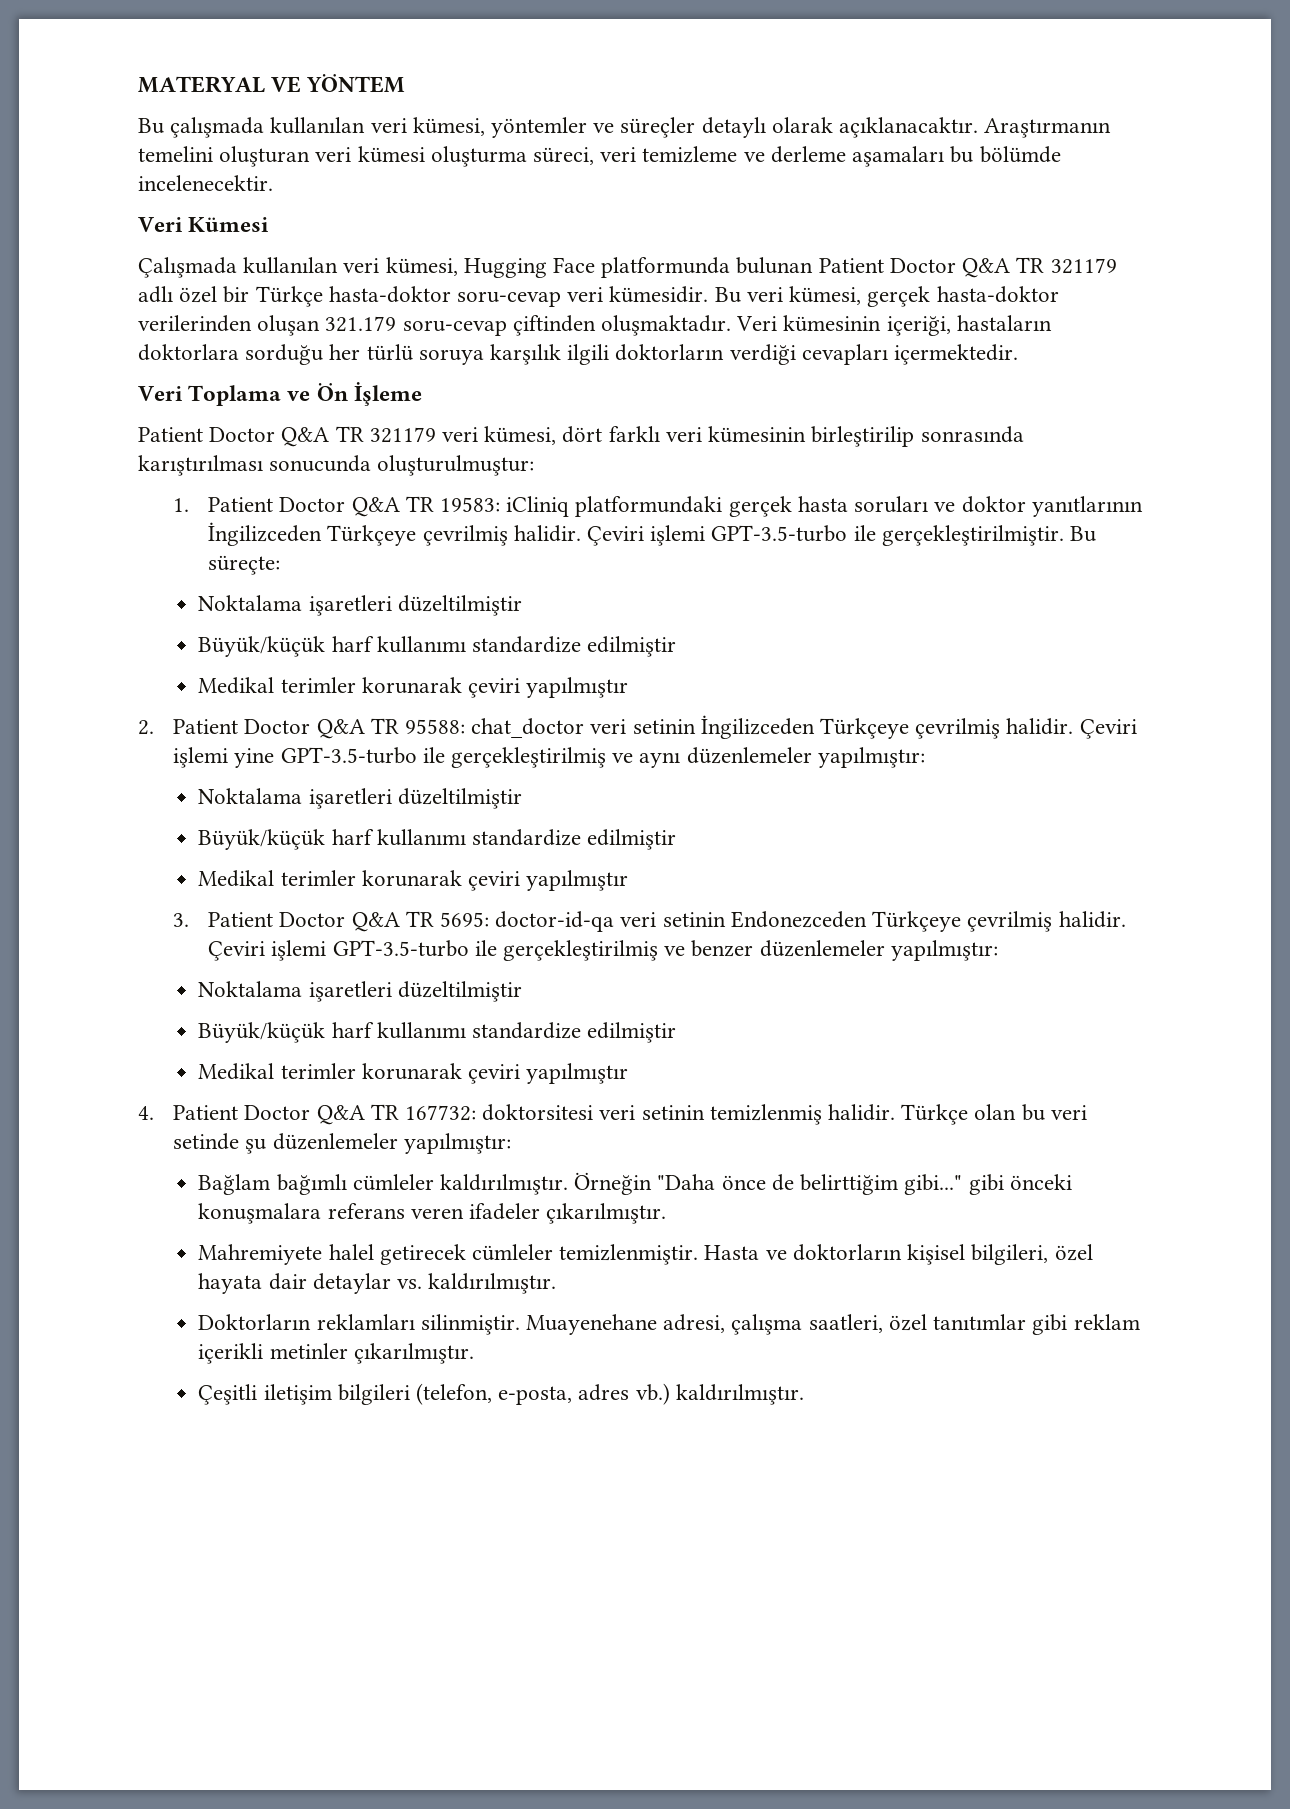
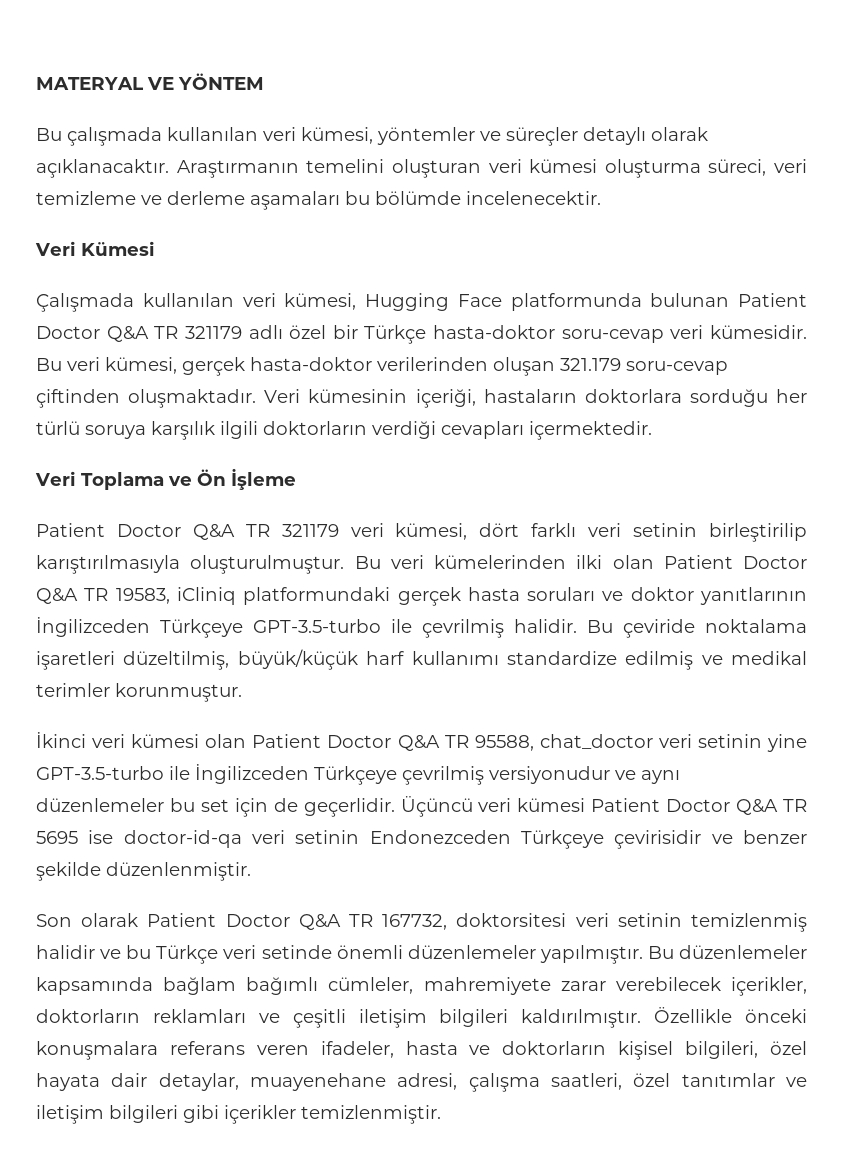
[708,426,1024,447] [138,455,535,476] [173,496,501,517] kümesinin birleştirilip sonrasında karıştırılması sonucunda oluşturulmuştur: // 1. Patient Doctor Q&A TR 19583: -> [633,523,807,542] [36,555,807,574] [36,588,170,604] setinin birleştirilip karıştırılmasıyla oluşturulmuştur. Bu veri kümelerinden ilki olan Patient Doctor Q&A TR 19583,
[422,525,1097,546] [208,555,281,575] [198,595,522,616] [198,636,677,657] [198,677,629,698] [138,718,465,739] çevrilmiş halidir. Çeviri işlemi GPT-3.5-turbo ile gerçekleştirilmiştir. Bu süreçte: // Noktalama işaretleri düzeltilmiştir // Büyük/küçük harf kullanımı standardize edilmiştir // Medikal terimler korunarak çeviri yapılmıştır // 2. Patient Doctor Q&A TR 95588: -> [253,619,807,638] [36,649,807,670] [36,683,242,702] [36,732,534,751] GPT-3.5-turbo ile çevrilmiş halidir. Bu çeviride noktalama işaretleri düzeltilmiş, büyük/küçük harf kullanımı standardize edilmiş ve medikal terimler korunmuştur. // İkinci veri kümesi olan Patient Doctor Q&A TR 95588,
[700,715,1137,739] [173,747,925,768] [198,788,522,809] [198,829,677,850] [198,870,629,891] [173,911,490,932] İngilizceden Türkçeye çevrilmiş halidir. Çeviri işlemi yine GPT-3.5-turbo ile gerçekleştirilmiş ve aynı düzenlemeler yapılmıştır: // Noktalama işaretleri düzeltilmiştir // Büyük/küçük harf kullanımı standardize edilmiştir // Medikal terimler korunarak çeviri yapılmıştır // 3. Patient Doctor Q&A TR 5695: -> [767,734,808,752] [36,764,680,785] [36,796,807,817] [36,830,114,844] yine GPT-3.5-turbo ile İngilizceden Türkçeye çevrilmiş versiyonudur ve aynı düzenlemeler bu set için de geçerlidir. Üçüncü veri kümesi Patient Doctor Q&A TR 5695 ise
[967,911,1126,932] [208,940,998,961] [198,981,522,1002] [198,1022,677,1043] [198,1063,629,1084] [138,1104,476,1125] çevrilmiş halidir. Çeviri işlemi GPT-3.5-turbo ile gerçekleştirilmiş ve benzer düzenlemeler yapılmıştır: // Noktalama işaretleri düzeltilmiştir // Büyük/küçük harf kullanımı standardize edilmiştir // Medikal terimler korunarak çeviri yapılmıştır // 4. Patient Doctor Q&A TR 167732: -> [614,830,808,849] [36,862,251,881] [36,913,448,930] çevirisidir ve benzer şekilde düzenlenmiştir. // Son olarak Patient Doctor Q&A TR 167732,
[828,1104,1087,1125] [173,1133,511,1154] [198,1172,1072,1195] [198,1203,667,1224] [198,1244,760,1265] halidir. Türkçe olan bu veri setinde şu düzenlemeler yapılmıştır: // Bağlam bağımlı cümleler kaldırılmıştır. Örneğin "Daha önce de belirttiğim gibi..." gibi önceki konuşmalara referans veren ifadeler çıkarılmıştır. // Mahremiyete halel getirecek cümleler temizlenmiştir. Hasta -> [36,945,808,964] [36,977,807,996] [36,1007,807,1028] [36,1041,458,1060] halidir ve bu Türkçe veri setinde önemli düzenlemeler yapılmıştır. Bu düzenlemeler kapsamında bağlam bağımlı cümleler, mahremiyete zarar verebilecek içerikler, doktorların reklamları ve çeşitli iletişim bilgileri kaldırılmıştır. Özellikle önceki konuşmalara referans veren ifadeler, hasta
[312,1273,557,1294] [198,1314,658,1335] detaylar vs. kaldırılmıştır. // Doktorların reklamları silinmiştir. Muayenehane -> [158,1073,386,1091] detaylar, muayenehane
[1032,1314,1140,1335] [198,1343,474,1364] [198,1383,804,1405] gibi reklam içerikli metinler çıkarılmıştır. // Çeşitli iletişim bilgileri (telefon, e-posta, adres vb.) kaldırılmıştır. -> [786,1077,808,1087] [36,1105,441,1124] ve iletişim bilgileri gibi içerikler temizlenmiştir.

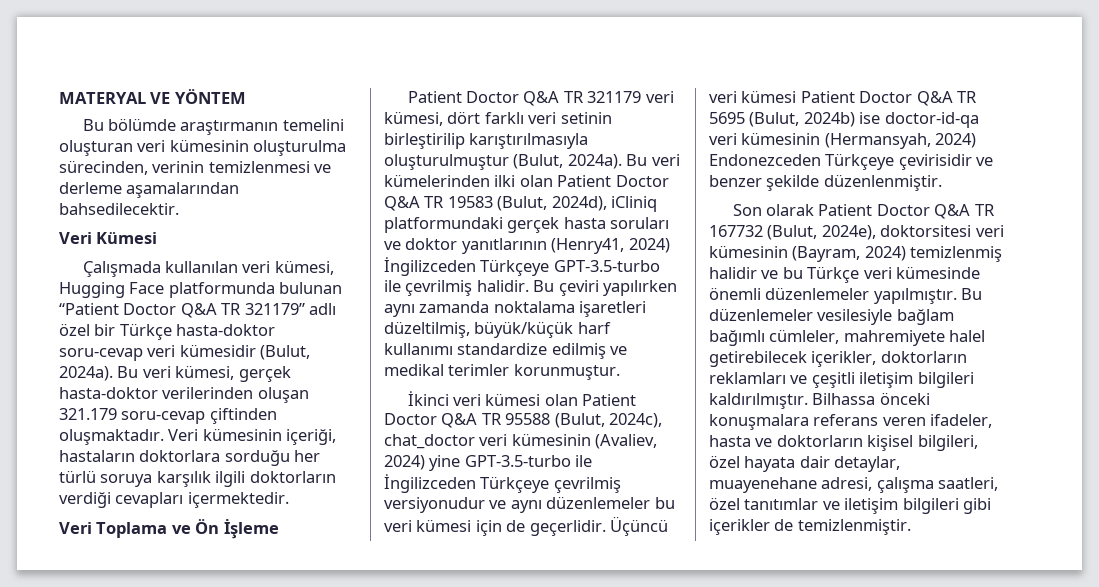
[67,127,708,146] [36,159,807,178] [36,191,601,210] çalışmada kullanılan veri kümesi, yöntemler ve süreçler detaylı olarak açıklanacaktır. Araştırmanın temelini oluşturan veri kümesi oluşturma süreci, veri temizleme ve derleme aşamaları bu bölümde incelenecektir. -> [108,118,344,135] [59,139,347,156] [59,160,332,175] [59,182,240,198] [59,203,179,215] bölümde araştırmanın temelini oluşturan veri kümesinin oluşturulma sürecinden, verinin temizlenmesi ve derleme aşamalarından bahsedilecektir.
[738,293,807,307] [36,326,242,342] Patient Doctor Q&A TR 321179 -> [59,303,305,318] “Patient Doctor Q&A TR 321179”
[709,325,807,339] kümesidir. -> [179,344,311,360] [59,366,113,381] kümesidir (Bulut, 2024a).
[190,555,345,574] oluşturulmuştur. -> [384,154,622,170] oluşturulmuştur (Bulut, 2024a).
[115,588,170,604] 19583, -> [447,196,607,211] 19583 (Bulut, 2024d),
(807, 596) none -> [551,238,670,254] (Henry41, 2024)
[623,619,695,638] çeviride -> [558,280,678,296] [384,301,490,317] çeviri yapılırken aynı zamanda
[474,734,762,751] 95588, chat_doctor veri setinin -> [505,413,663,428] [384,433,658,449] [384,455,425,470] 95588 (Bulut, 2024c), chat_doctor veri kümesinin (Avaliev, 2024)
[200,799,229,812] set -> [384,519,472,532] veri kümesi
(78, 837) none -> [749,112,855,127] (Bulut, 2024b)
[295,830,360,844] setinin -> [741,132,977,149] kümesinin (Hermansyah, 2024)
[382,913,682,930] 167732, doktorsitesi veri setinin -> [709,225,1004,240] [709,245,906,262] 167732 (Bulut, 2024e), doktorsitesi veri kümesinin (Bayram, 2024)
[261,945,332,959] setinde -> [896,266,981,279] kümesinde
[36,977,153,995] kapsamında -> [817,309,893,325] vesilesiyle
[560,977,721,991] zarar verebilecek -> [949,330,986,342] [709,351,807,367] halel getirebilecek
[654,1007,733,1023] Özellikle -> [812,393,876,405] Bilhassa
(296, 1114) none -> [774,519,794,531] de

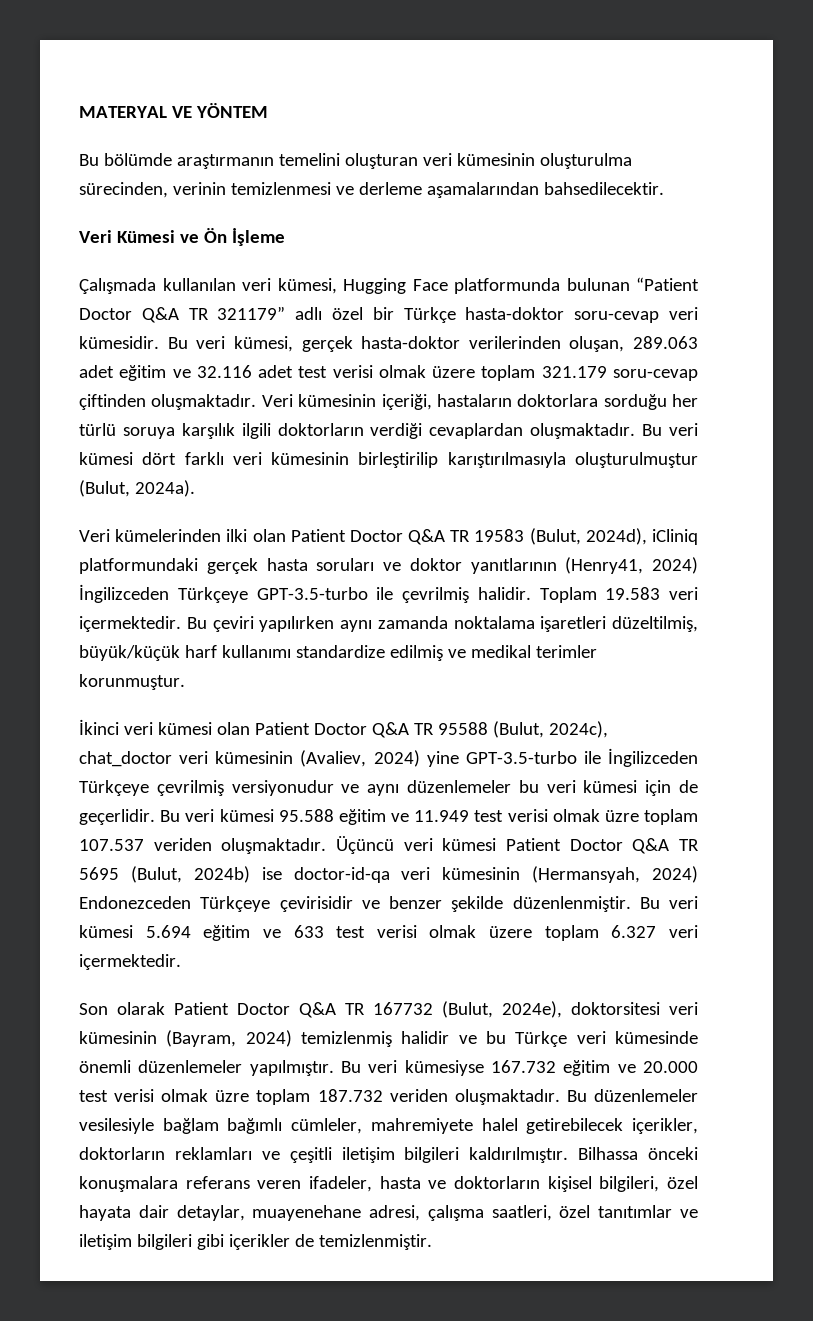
(158, 238) none -> [179,228,285,246] ve Ön İşleme
[179,344,311,360] [59,366,113,381] kümesidir (Bulut, 2024a). -> [79,336,159,349] kümesidir.
[257,387,309,403] oluşan -> [569,336,698,352] [79,365,536,381] oluşan, 289.063 adet eğitim ve 32.116 adet test verisi olmak üzere toplam
[115,492,289,508] [59,519,279,539] [407,91,674,106] [384,111,443,126] cevapları içermektedir. // Veri Toplama ve Ön İşleme // Patient Doctor Q&A TR 321179 veri kümesi, -> [429,423,698,439] [79,452,133,465] cevaplardan oluşmaktadır. Bu veri kümesi
[560,112,612,124] setinin -> [271,452,350,465] kümesinin
[626,154,680,166] Bu veri -> [79,529,110,542] // Veri
(529, 286) none -> [539,587,698,603] [79,616,181,632] Toplam 19.583 veri içermektedir.
(606, 528) none -> [160,809,698,825] [79,838,327,854] Bu veri kümesi 95.588 eğitim ve 11.949 test verisi olmak üzre toplam 107.537 veriden oluşmaktadır.
(942, 182) none -> [639,896,698,909] [79,925,698,941] [79,954,181,970] Bu veri kümesi 5.694 eğitim ve 633 test verisi olmak üzere toplam 6.327 veri içermektedir.
(983, 294) none -> [368,1060,698,1076] [79,1089,587,1105] veri kümesiyse 167.732 eğitim ve 20.000 test verisi olmak üzre toplam 187.732 veriden oluşmaktadır. Bu

